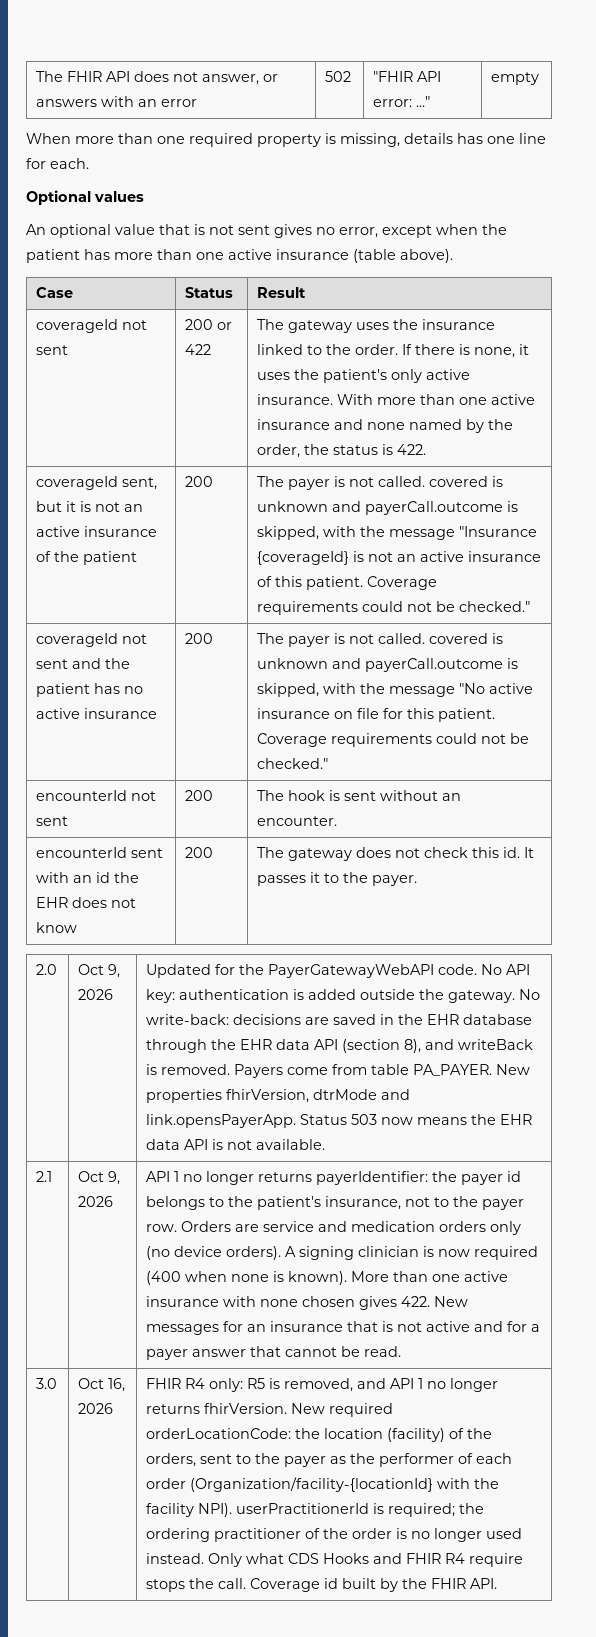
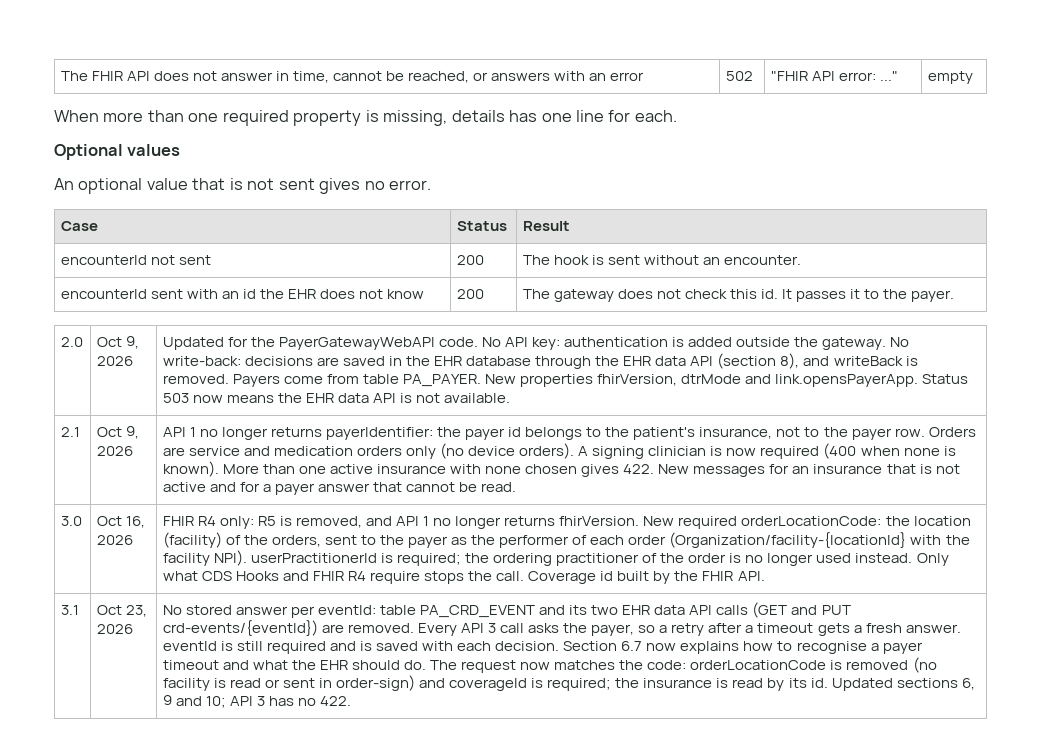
[202,74,260,85] answer, -> [220,71,470,83] answer in time, cannot be reached,
[339,224,507,238] [26,249,453,263] [36,287,74,298] [185,287,234,298] [257,287,307,298] [36,319,148,333] [36,345,69,355] [185,319,233,330] [185,344,212,355] [257,319,496,333] [257,344,530,358] [257,369,471,383] [257,394,536,405] [257,419,514,433] [257,444,427,458] [36,476,158,490] [36,501,144,512] [36,526,158,537] [36,551,138,565] [185,476,214,487] [257,476,504,490] [257,501,519,515] [257,526,538,540] [257,551,542,565] [257,576,438,590] [257,601,531,615] [36,633,148,647] [36,658,131,669] [36,683,144,697] [36,708,158,719] [185,633,214,644] [257,633,504,647] [257,658,519,672] [257,683,534,697] [257,708,496,722] [257,733,530,747] [257,758,329,769] error, except when the patient has more than one active insurance (table above). // Case | Status | Result // coverageId not sent | 200 or 422 | The gateway uses the insurance linked to the order. If there is none, it uses the patient's only active insurance. With more than one active insurance and none named by the order, the status is 422. // coverageId sent, but it is not an active insurance of the patient | 200 | The payer is not called. covered is unknown and payerCall.outcome is skipped, with the message "Insurance {coverageId} is not an active insurance of this patient. Coverage requirements could not be checked." // coverageId not sent and the patient has no active insurance | 200 | The payer is not called. covered is unknown and payerCall.outcome is skipped, with the message "No active insurance on file for this patient. Coverage requirements could not be checked." -> [389,180,432,190] [60,221,98,231] [456,221,507,231] [522,221,570,231] error. // Case | Status | Result
(498, 1583) none -> [60,605,79,615] [96,605,147,617] [96,624,133,634] [162,602,851,618] [162,620,961,636] [162,641,923,654] [162,657,937,673] [162,675,975,691] [162,695,352,708] // 3.1 | Oct 23, 2026 | No stored answer per eventId: table PA_CRD_EVENT and its two EHR data API calls (GET and PUT crd-events/{eventId}) are removed. Every API 3 call asks the payer, so a retry after a timeout gets a fresh answer. eventId is still required and is saved with each decision. Section 6.7 now explains how to recognise a payer timeout and what the EHR should do. The request now matches the code: orderLocationCode is removed (no facility is read or sent in order-sign) and coverageId is required; the insurance is read by its id. Updated sections 6, 9 and 10; API 3 has no 422.

